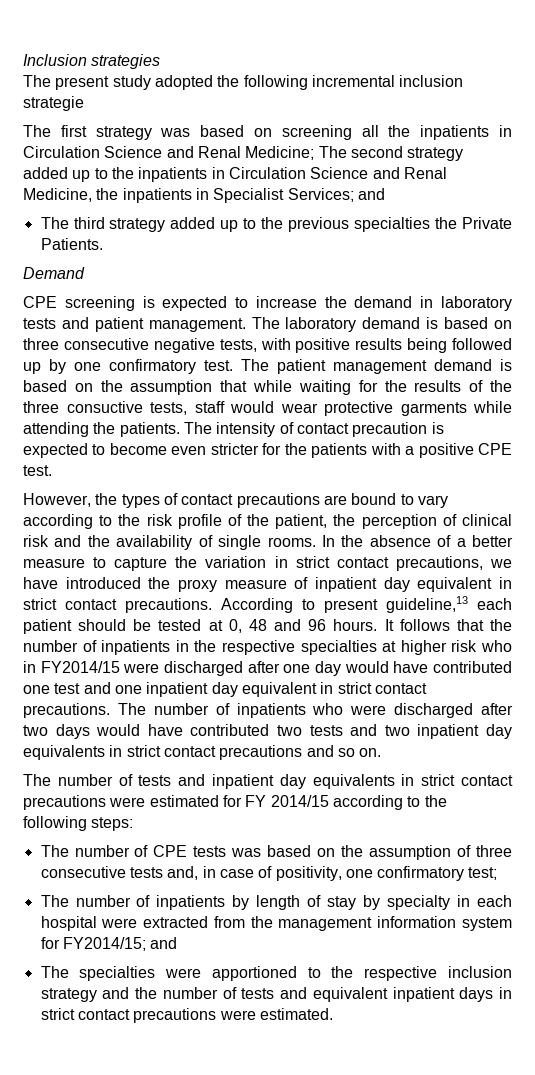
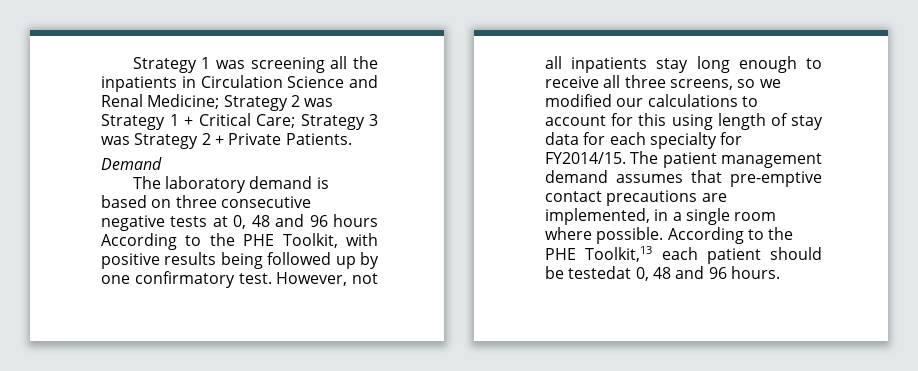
[23,54,161,69] [23,75,464,90] [23,96,84,111] [23,125,272,140] Inclusion strategies // The present study adopted the following incremental inclusion strategie // The first strategy was based on -> [132,57,246,73] Strategy 1 was
[318,146,464,161] [23,167,447,182] [23,188,385,203] [40,217,512,232] [40,238,103,250] [23,267,85,279] [23,296,512,311] [23,317,246,332] The second strategy added up to the inpatients in Circulation Science and Renal Medicine, the inpatients in Specialist Services; and // The third strategy added up to the previous specialties the Private Patients. // Demand // CPE screening is expected to increase the demand in laboratory tests and patient management. -> [223,95,334,111] [101,113,378,130] [101,133,352,149] [101,157,162,170] Strategy 2 was Strategy 1 + Critical Care; Strategy 3 was Strategy 2 + Private Patients. // Demand //
[219,339,257,352] tests, -> [170,214,378,229] [101,233,338,250] tests at 0, 48 and 96 hours According to the PHE Toolkit,
[241,359,512,374] [23,380,512,395] [23,401,512,416] [23,422,444,437] [23,443,512,458] [23,465,52,476] [23,493,448,508] [23,514,512,529] [23,535,514,550] [23,556,512,571] [23,577,512,592] [23,596,468,613] The patient management demand is based on the assumption that while waiting for the results of the three consuctive tests, staff would wear protective garments while attending the patients. The intensity of contact precaution is expected to become even stricter for the patients with a positive CPE test. // However, the types of contact precautions are bound to vary according to the risk profile of the patient, the perception of clinical risk and the availability of single rooms. In the absence of a better measure to capture the variation in strict contact precautions, we have introduced the proxy measure of inpatient day equivalent in strict contact precautions. According to present guideline,13 -> [276,272,378,286] [545,56,822,73] [545,75,781,90] [545,94,758,107] [545,113,823,130] [545,132,743,149] [545,151,822,168] [545,170,822,187] [545,190,727,206] [545,208,777,225] [545,227,794,244] [545,246,653,262] However, not all inpatients stay long enough to receive all three screens, so we modified our calculations to account for this using length of stay data for each specialty for FY2014/15. The patient management demand assumes that pre-emptive contact precautions are implemented, in a single room where possible. According to the PHE Toolkit,13
[158,619,223,631] tested at -> [568,266,632,279] testedat
[384,619,512,631] [23,640,513,655] [23,661,512,676] [23,682,427,697] [23,703,513,718] [23,724,513,739] [23,745,382,760] [23,774,513,789] [23,795,447,810] [23,816,134,831] [40,845,512,860] [40,866,498,881] [40,895,512,910] [40,916,512,931] [40,937,178,951] [40,966,513,981] [40,987,512,1002] [40,1008,333,1023] It follows that the number of inpatients in the respective specialties at higher risk who in FY2014/15 were discharged after one day would have contributed one test and one inpatient day equivalent in strict contact precautions. The number of inpatients who were discharged after two days would have contributed two tests and two inpatient day equivalents in strict contact precautions and so on. // The number of tests and inpatient day equivalents in strict contact precautions were estimated for FY 2014/15 according to the following steps: // The number of CPE tests was based on the assumption of three consecutive tests and, in case of positivity, one confirmatory test; // The number of inpatients by length of stay by specialty in each hospital were extracted from the management information system for FY2014/15; and // The specialties were apportioned to the respective inclusion strategy and the number of tests and equivalent inpatient days in strict contact precautions were estimated. -> (780, 272) none

